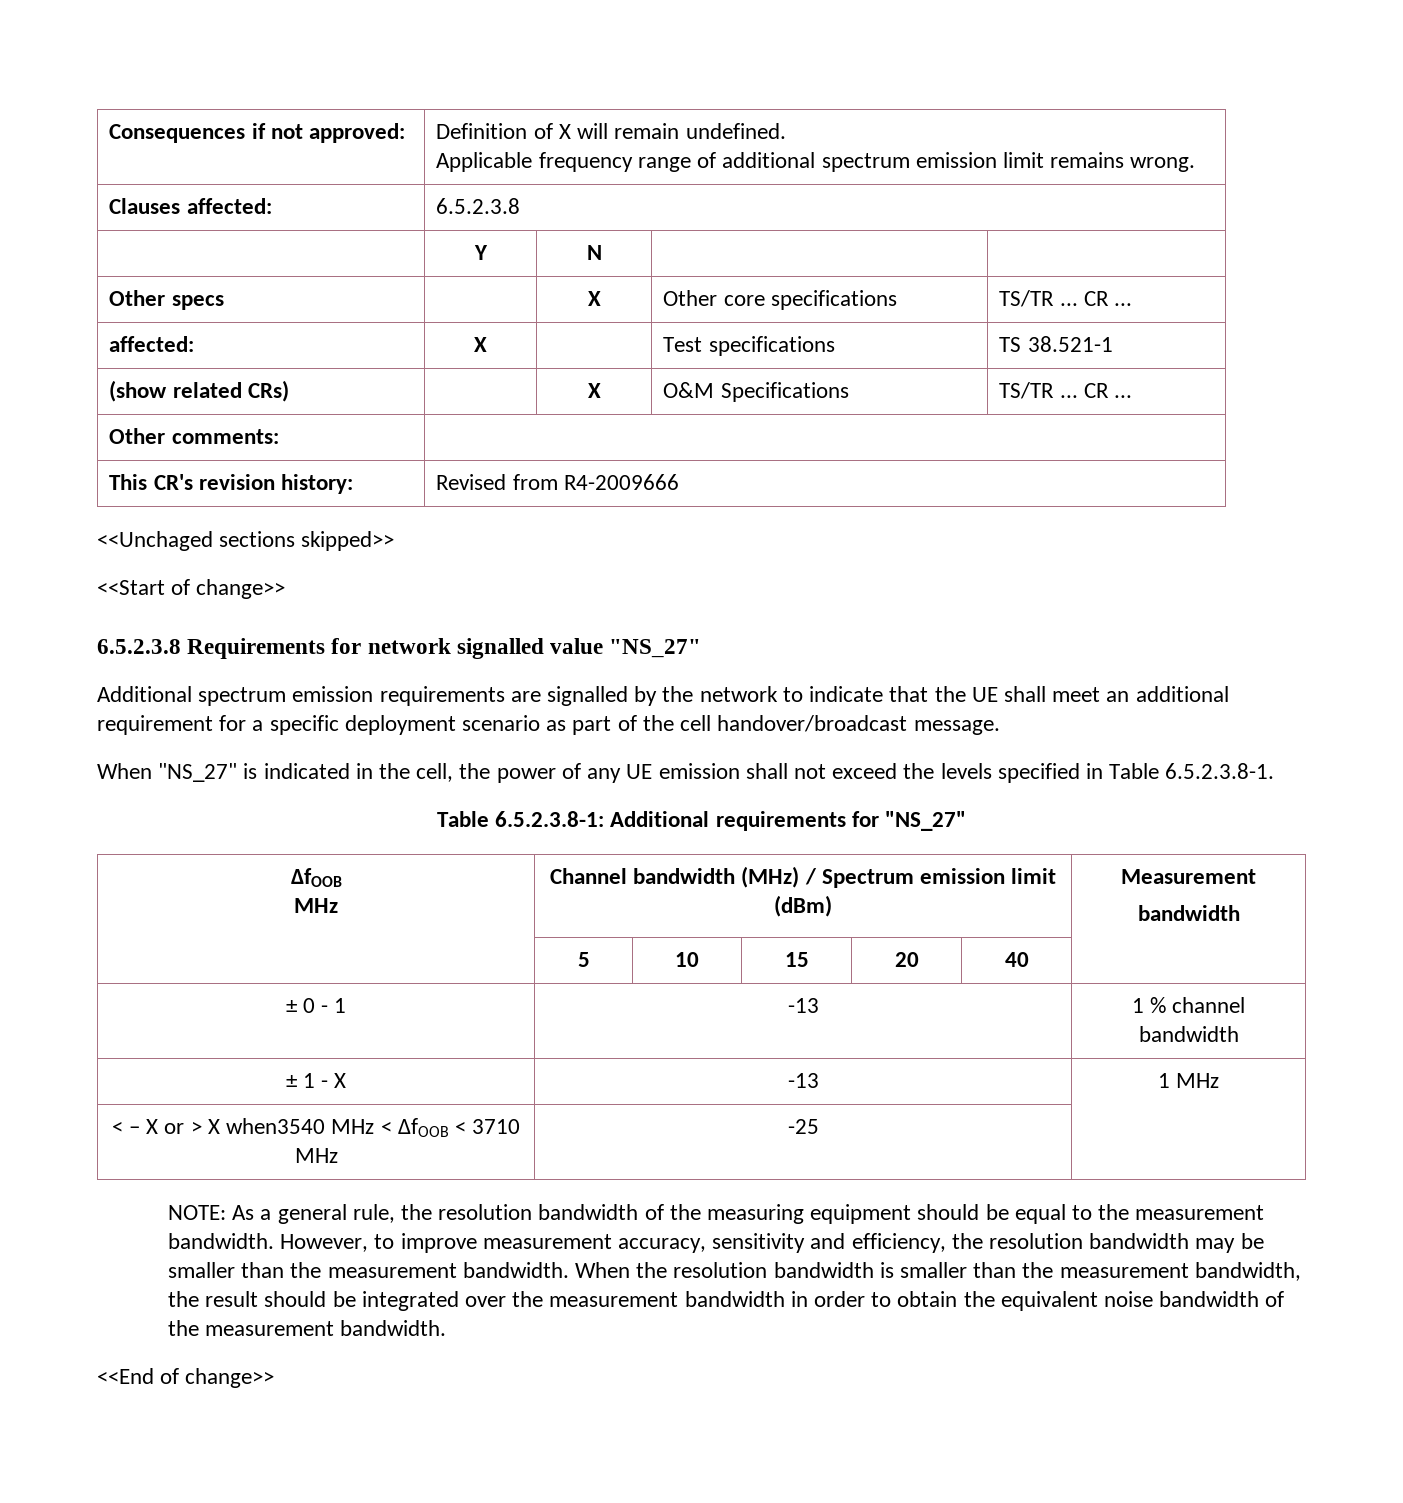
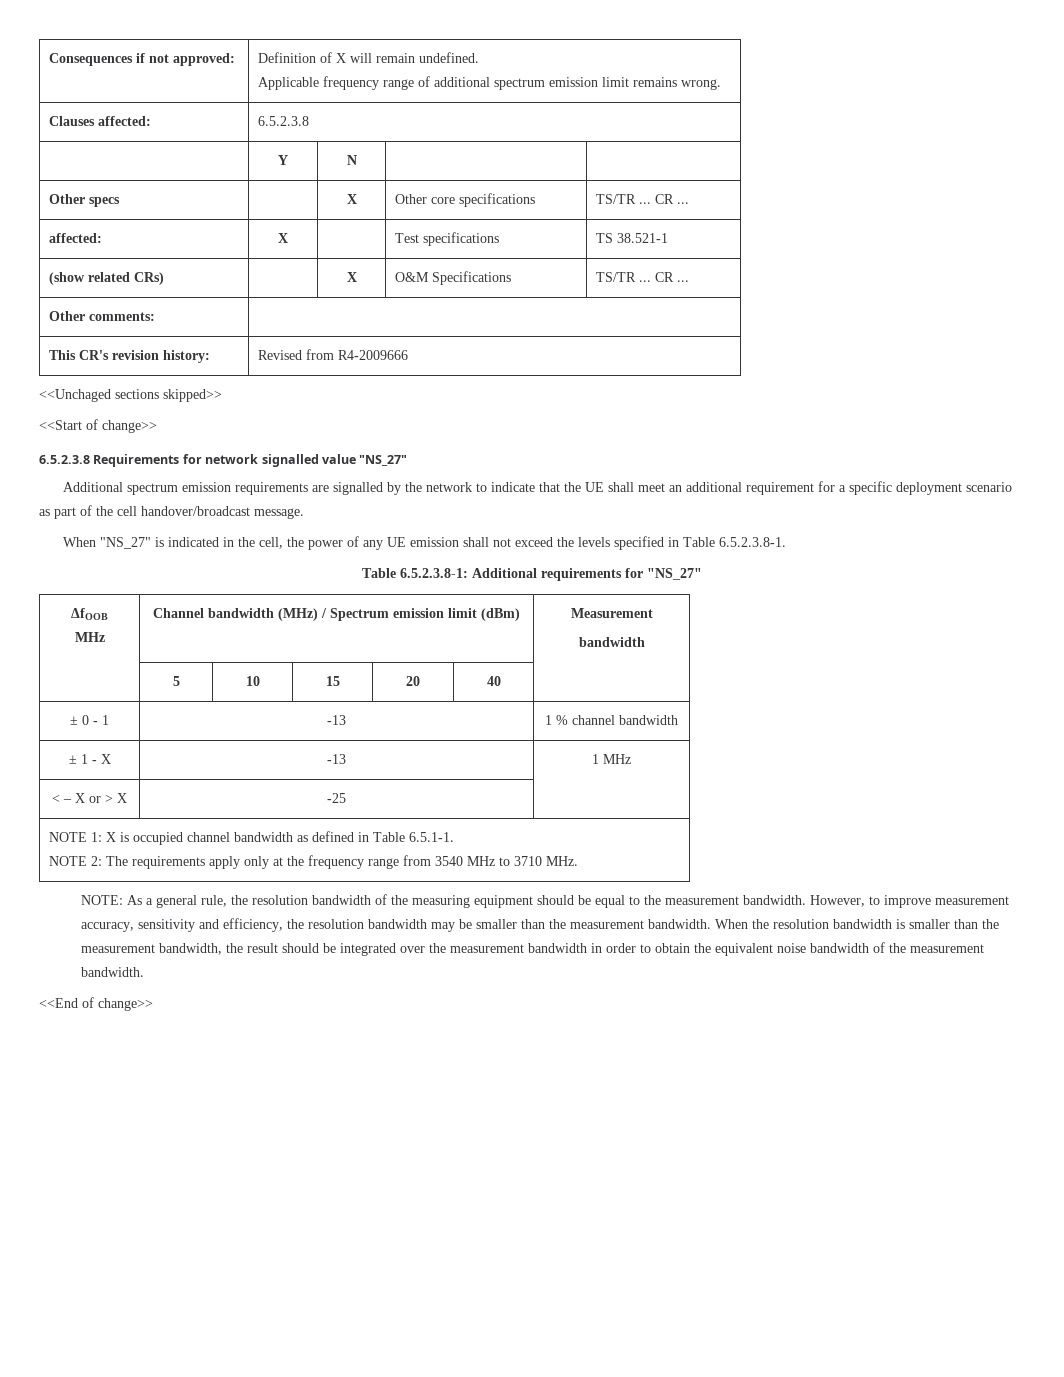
[226,1118,521,1137] [294,1148,338,1163] [787,1119,819,1134] when3540 MHz < ΔfOOB < 3710 MHz | -25 | -> [327,793,346,803] [48,831,454,845] [48,855,578,869] | -25 | // NOTE 1: X is occupied channel bandwidth as defined in Table 6.5.1-1. // NOTE 2: The requirements apply only at the frequency range from 3540 MHz to 3710 MHz.

